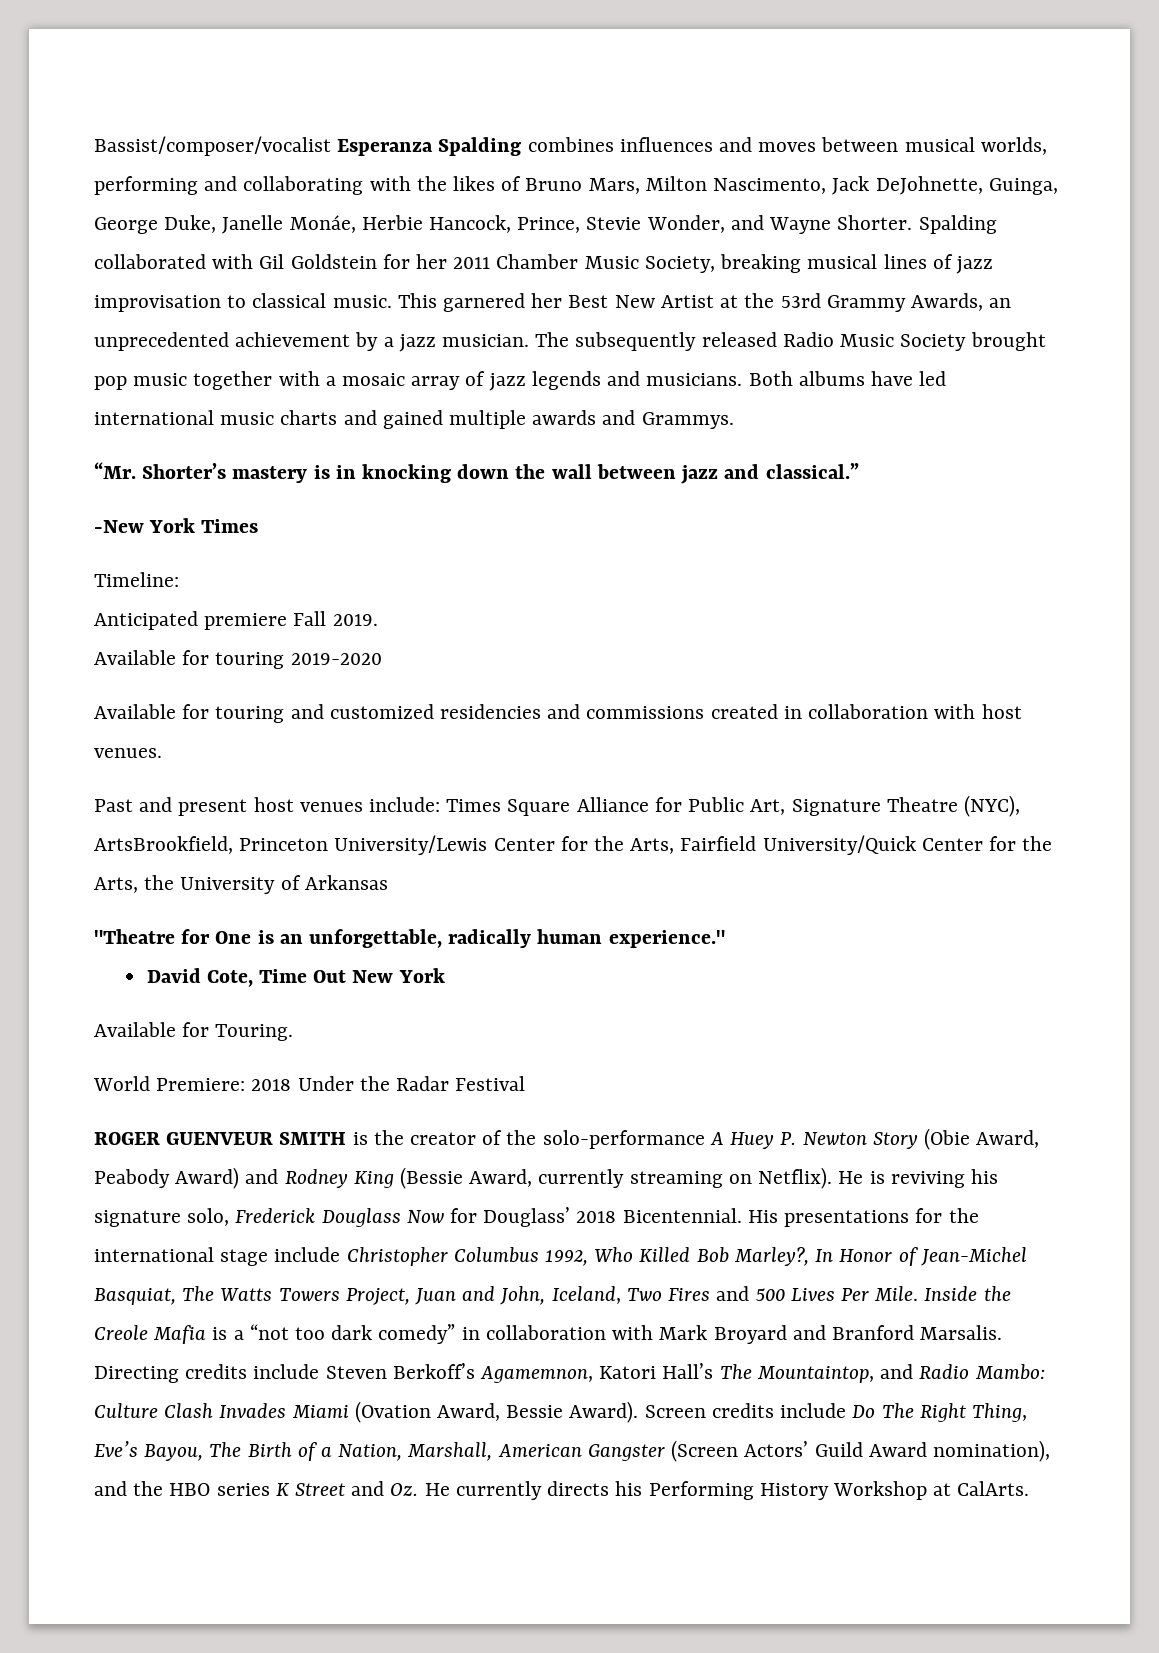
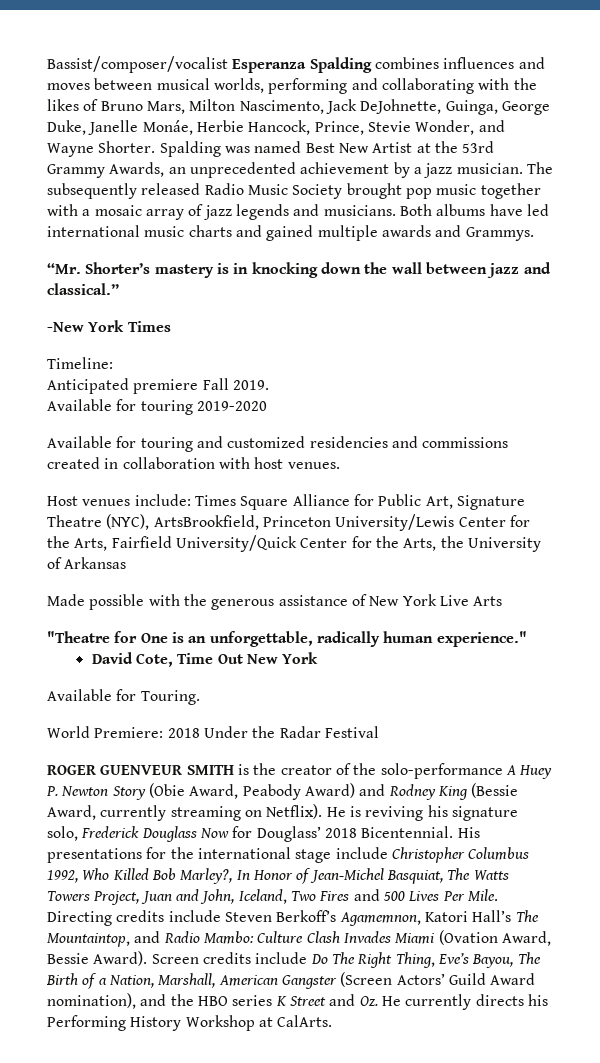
[94,254,993,274] [94,293,563,312] collaborated with Gil Goldstein for her 2011 Chamber Music Society, breaking musical lines of jazz improvisation to classical music. This garnered her -> [224,141,302,153] was named
[94,797,294,816] Past and present host -> [47,496,78,506] Host
(388, 882) none -> [47,594,503,610] // Made possible with the generous assistance of New York Live Arts
[924,1286,1011,1301] [94,1324,1003,1344] Inside the Creole Mafia is a “not too dark comedy” in collaboration with Mark Broyard and Branford Marsalis. -> (498, 895) none

